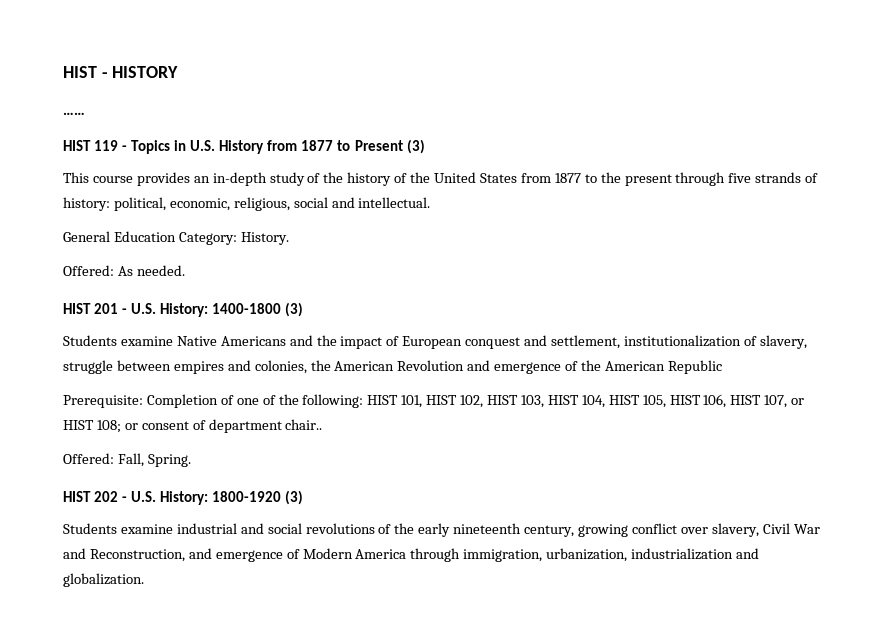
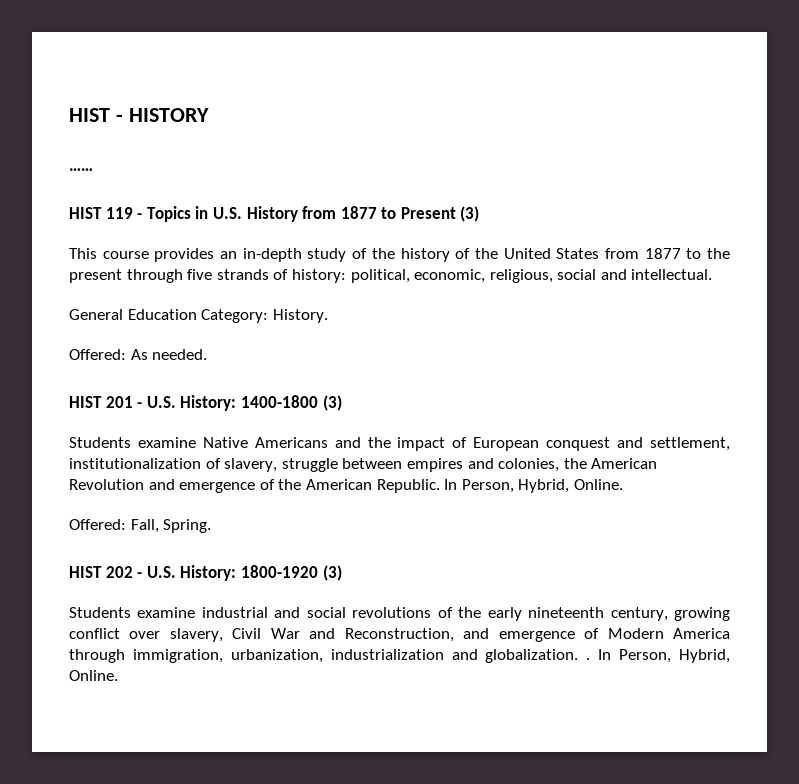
[667,360,722,374] [63,394,805,408] [63,419,323,433] Republic // Prerequisite: Completion of one of the following: HIST 101, HIST 102, HIST 103, HIST 104, HIST 105, HIST 106, HIST 107, or HIST 108; or consent of department chair.. -> [376,479,623,493] Republic. In Person, Hybrid, Online.
(144, 580) none -> [586,649,730,663] [69,670,118,681] . In Person, Hybrid, Online.

